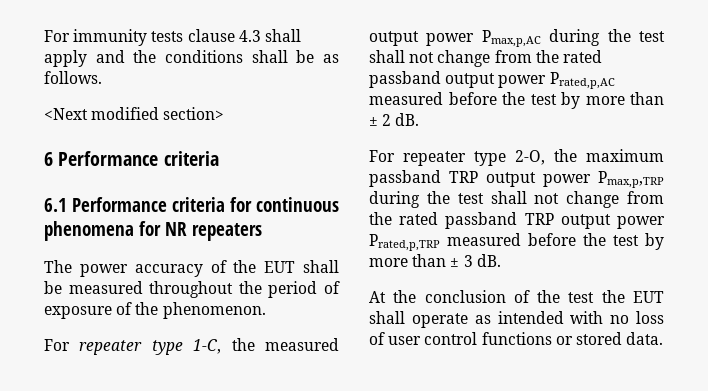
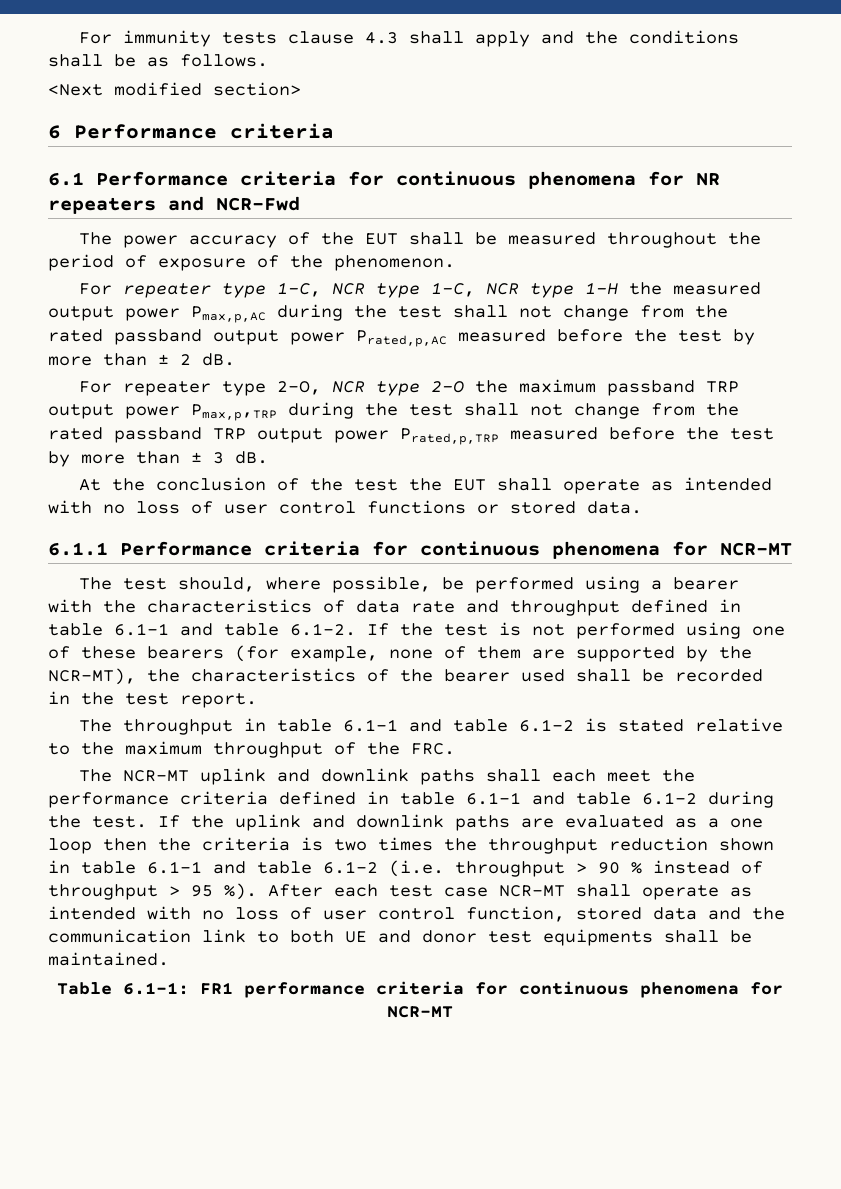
(262, 232) none -> [168,196,300,211] and NCR-Fwd
(222, 346) none -> [331,282,618,298] NCR type 1-C, NCR type 1-H
(545, 157) none -> [331,381,464,396] NCR type 2-O
(664, 338) none -> [48,541,792,559] [78,576,739,593] [48,599,741,616] [48,622,785,639] [48,645,752,662] [48,668,763,685] [48,691,257,708] [78,718,783,735] [48,741,455,758] [78,768,695,785] [48,791,774,808] [48,814,763,831] [48,837,774,854] [48,860,763,877] [48,883,752,900] [48,906,785,922] [48,929,752,946] [48,952,169,966] [57,981,783,998] [387,1006,453,1018] // 6.1.1 Performance criteria for continuous phenomena for NCR-MT // The test should, where possible, be performed using a bearer with the characteristics of data rate and throughput defined in table 6.1-1 and table 6.1-2. If the test is not performed using one of these bearers (for example, none of them are supported by the NCR-MT), the characteristics of the bearer used shall be recorded in the test report. // The throughput in table 6.1-1 and table 6.1-2 is stated relative to the maximum throughput of the FRC. // The NCR-MT uplink and downlink paths shall each meet the performance criteria defined in table 6.1-1 and table 6.1-2 during the test. If the uplink and downlink paths are evaluated as a one loop then the criteria is two times the throughput reduction shown in table 6.1-1 and table 6.1-2 (i.e. throughput > 90 % instead of throughput > 95 %). After each test case NCR-MT shall operate as intended with no loss of user control function, stored data and the communication link to both UE and donor test equipments shall be maintained. // Table 6.1-1: FR1 performance criteria for continuous phenomena for NCR-MT

